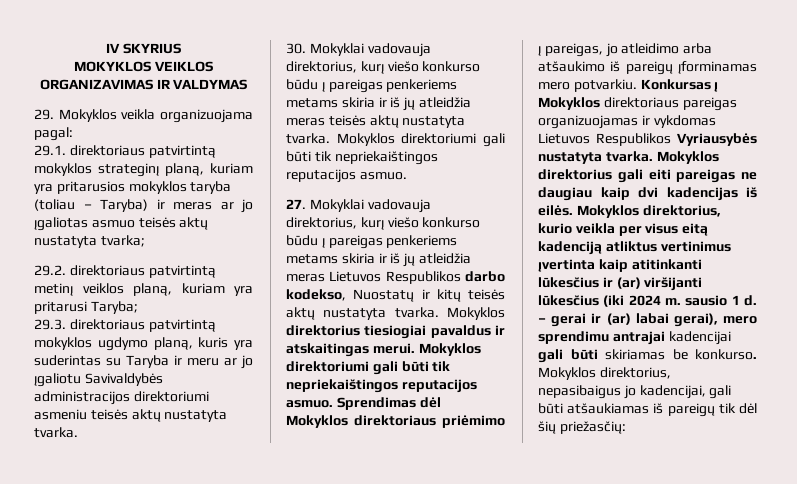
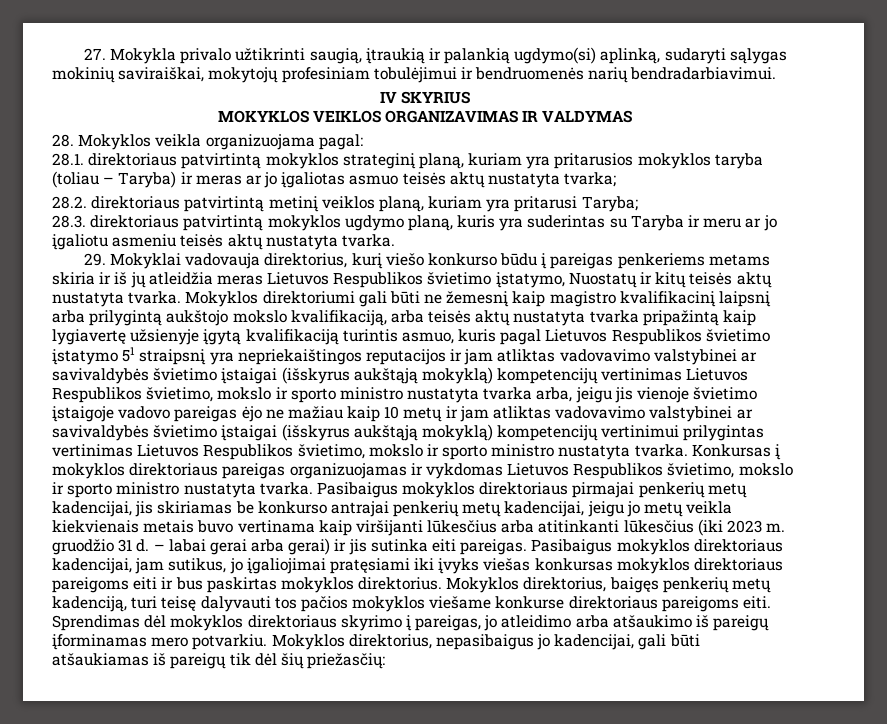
(106, 48) none -> [83,47,787,64] [52,67,777,83] 27. Mokykla privalo užtikrinti saugią, įtraukią ir palankią ugdymo(si) aplinką, sudaryti sąlygas mokinių saviraiškai, mokytojų profesiniam tobulėjimui ir bendruomenės narių bendradarbiavimui. //
[34,109,54,120] 29. -> [52,134,74,147] 28.
[34,145,66,156] 29.1. -> [52,153,84,166] 28.1.
[34,265,66,276] 29.2. -> [52,196,87,209] 28.2.
[34,319,66,330] 29.3. -> [52,215,86,228] 28.3.
[84,373,163,386] [34,391,209,405] Savivaldybės administracijos direktoriumi -> (108, 242) none
[286,43,431,57] [286,61,481,74] [286,79,458,93] [286,97,471,111] [286,115,466,128] [286,133,505,147] [286,151,438,165] [286,169,407,183] [286,199,306,209] 30. Mokyklai vadovauja direktorius, kurį viešo konkurso būdu į pareigas penkeriems metams skiria ir iš jų atleidžia meras teisės aktų nustatyta tvarka. Mokyklos direktoriumi gali būti tik nepriekaištingos reputacijos asmuo. // 27. -> [83,253,106,266] 29.
[465,271,505,282] [286,289,346,301] darbo kodekso, -> [427,272,565,288] švietimo įstatymo,
[286,325,505,339] [286,343,481,357] [286,361,451,375] [286,379,477,393] [286,397,441,410] [286,415,505,428] direktorius tiesiogiai pavaldus ir atskaitingas merui. Mokyklos direktoriumi gali būti tik nepriekaištingos reputacijos asmuo. Sprendimas dėl Mokyklos direktoriaus priėmimo -> [262,291,772,307] [52,310,757,326] [52,329,770,345] [52,347,758,365] [52,367,749,384] [52,387,758,403] [52,406,753,422] [52,424,765,441] [52,444,782,460] [52,463,793,479] [52,482,747,498] [52,501,733,517] [52,519,786,536] [52,538,783,555] [52,558,784,574] [52,577,772,593] [52,596,772,612] [52,615,402,631] direktoriumi gali būti ne žemesnį kaip magistro kvalifikacinį laipsnį arba prilygintą aukštojo mokslo kvalifikaciją, arba teisės aktų nustatyta tvarka pripažintą kaip lygiavertę užsienyje įgytą kvalifikaciją turintis asmuo, kuris pagal Lietuvos Respublikos švietimo įstatymo 51 straipsnį yra nepriekaištingos reputacijos ir jam atliktas vadovavimo valstybinei ar savivaldybės švietimo įstaigai (išskyrus aukštąją mokyklą) kompetencijų vertinimas Lietuvos Respublikos švietimo, mokslo ir sporto ministro nustatyta tvarka arba, jeigu jis vienoje švietimo įstaigoje vadovo pareigas ėjo ne mažiau kaip 10 metų ir jam atliktas vadovavimo valstybinei ar savivaldybės švietimo įstaigai (išskyrus aukštąją mokyklą) kompetencijų vertinimui prilygintas vertinimas Lietuvos Respublikos švietimo, mokslo ir sporto ministro nustatyta tvarka. Konkursas į mokyklos direktoriaus pareigas organizuojamas ir vykdomas Lietuvos Respublikos švietimo, mokslo ir sporto ministro nustatyta tvarka. Pasibaigus mokyklos direktoriaus pirmajai penkerių metų kadencijai, jis skiriamas be konkurso antrajai penkerių metų kadencijai, jeigu jo metų veikla kiekvienais metais buvo vertinama kaip viršijanti lūkesčius arba atitinkanti lūkesčius (iki 2023 m. gruodžio 31 d. – labai gerai arba gerai) ir jis sutinka eiti pareigas. Pasibaigus mokyklos direktoriaus kadencijai, jam sutikus, jo įgaliojimai pratęsiami iki įvyks viešas konkursas mokyklos direktoriaus pareigoms eiti ir bus paskirtas mokyklos direktorius. Mokyklos direktorius, baigęs penkerių metų kadenciją, turi teisę dalyvauti tos pačios mokyklos viešame konkurse direktoriaus pareigoms eiti. Sprendimas dėl mokyklos direktoriaus skyrimo
[640,79,719,92] [538,97,737,111] [538,115,716,129] [538,133,757,146] [538,151,719,164] [538,169,757,183] [538,187,757,201] [538,205,721,218] [538,223,709,236] [538,241,731,255] [538,259,702,272] [538,277,703,291] [538,295,757,307] [538,313,757,327] [538,331,731,345] [538,349,757,363] Konkursas į Mokyklos direktoriaus pareigas organizuojamas ir vykdomas Lietuvos Respublikos Vyriausybės nustatyta tvarka. Mokyklos direktorius gali eiti pareigas ne daugiau kaip dvi kadencijas iš eilės. Mokyklos direktorius, kurio veikla per visus eitą kadenciją atliktus vertinimus įvertinta kaip atitinkanti lūkesčius ir (ar) viršijanti lūkesčius (iki 2024 m. sausio 1 d. – gerai ir (ar) labai gerai), mero sprendimu antrajai kadencijai gali būti skiriamas be konkurso. -> (268, 642) none

